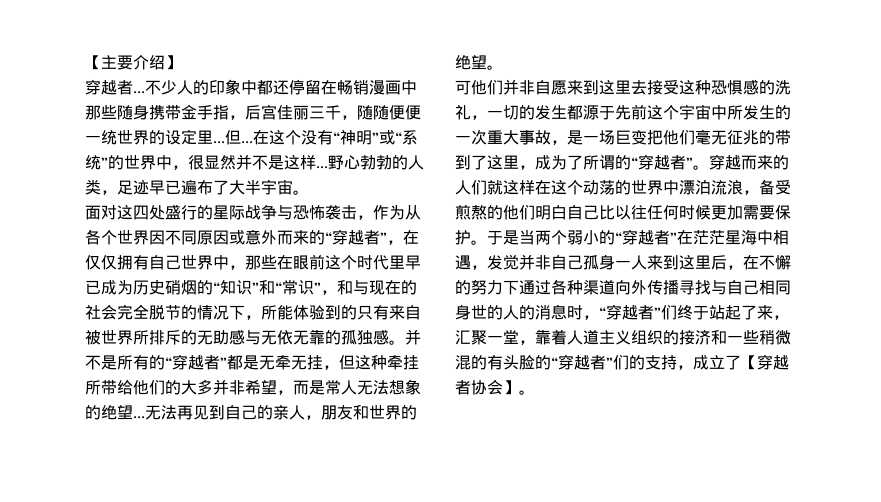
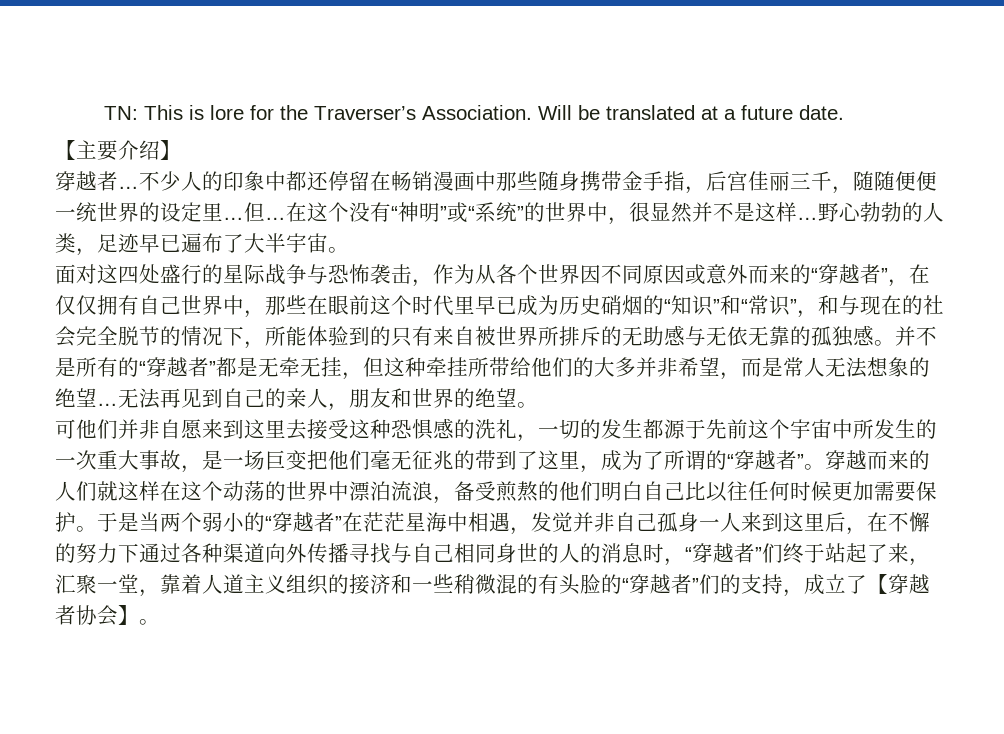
(85, 62) none -> [103,105,844,120] TN: This is lore for the Traverser’s Association. Will be translated at a future date. //

